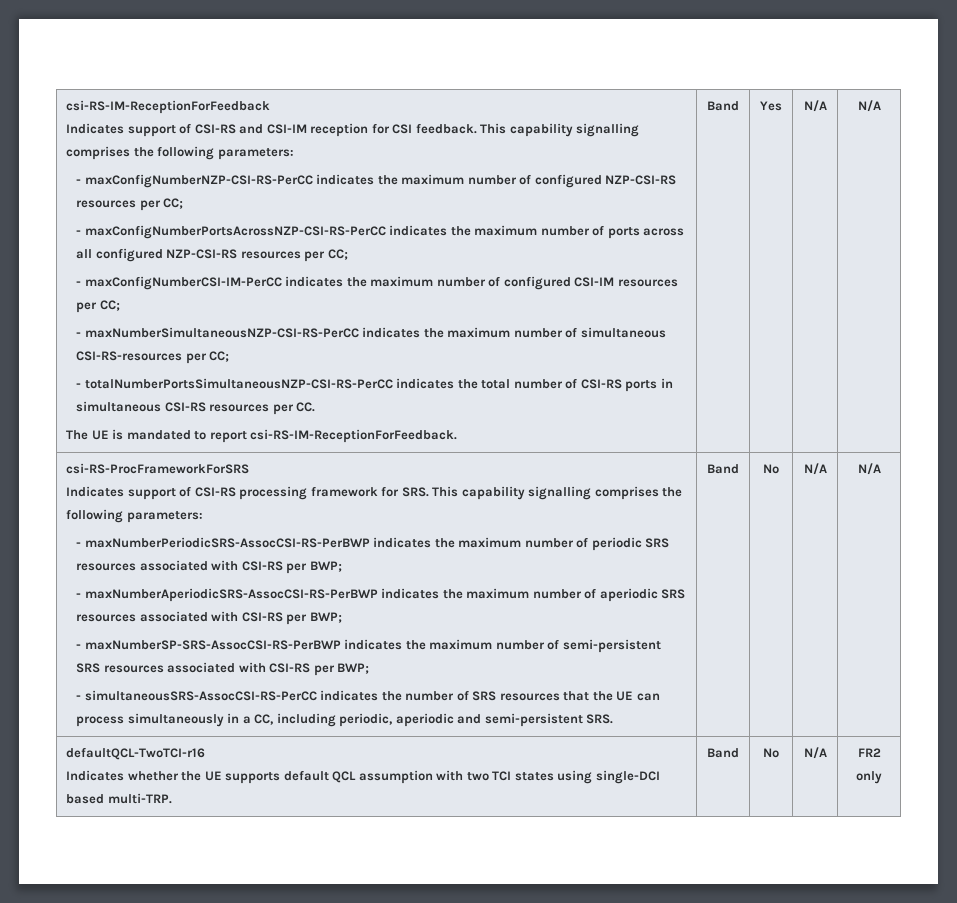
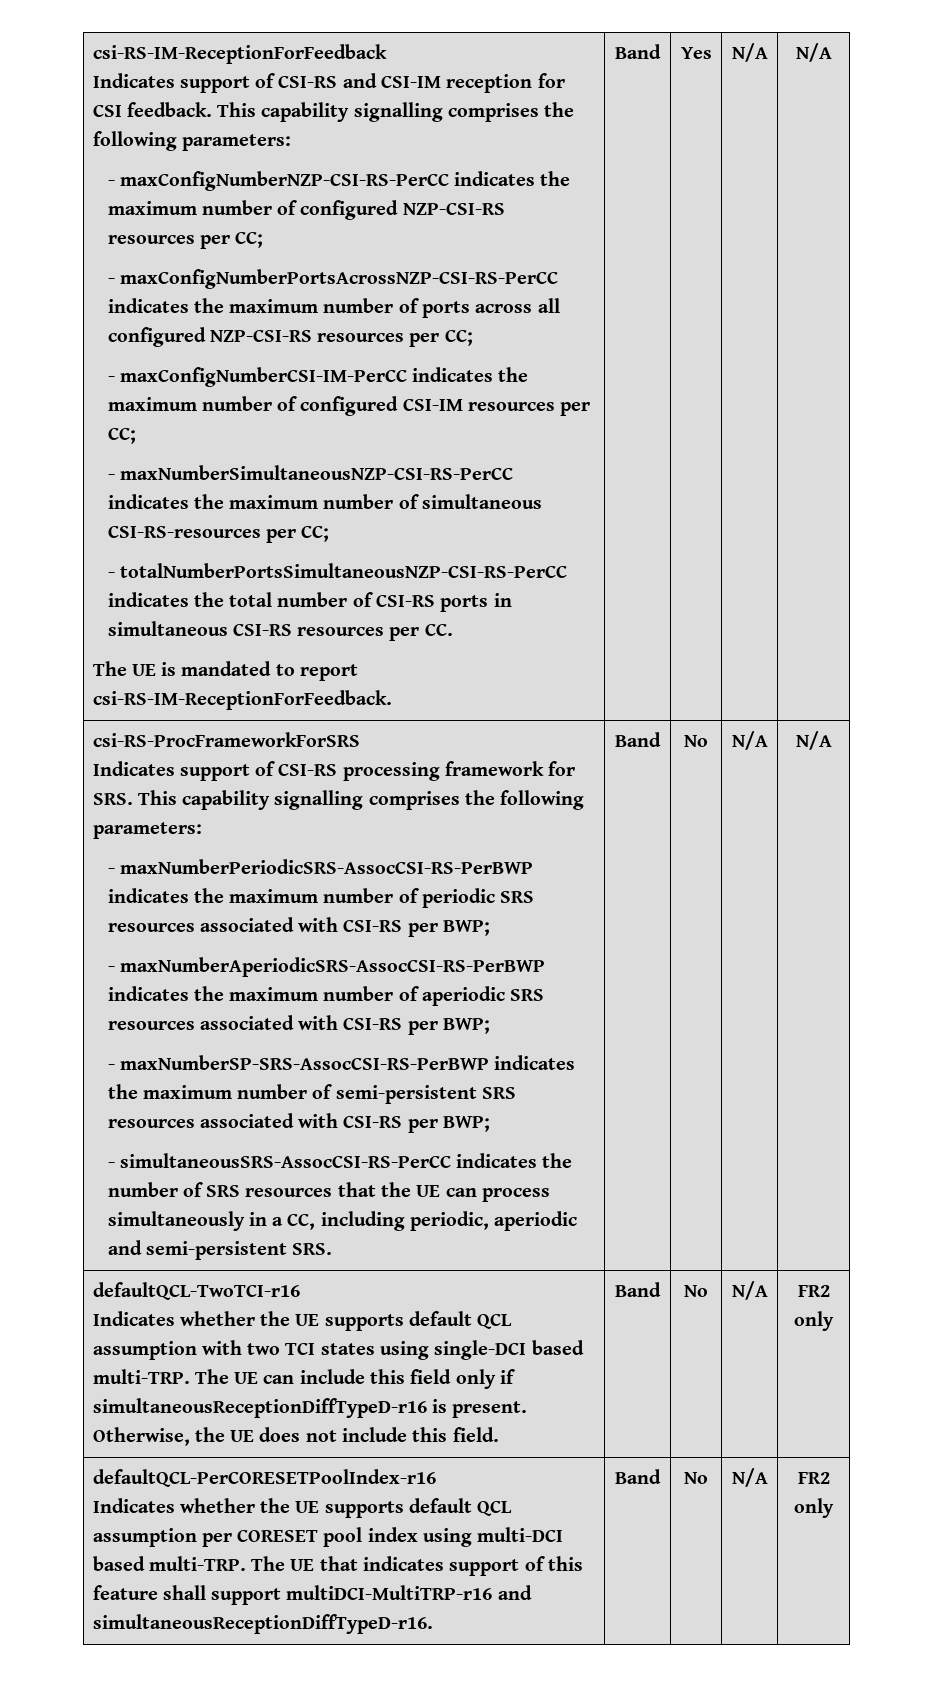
[707,748,739,758] [763,748,779,758] [803,747,827,759] [857,748,881,757] [856,771,882,784] | Band | No | N/A | FR2 only -> [194,1369,515,1389] [92,1398,528,1418] [92,1427,499,1446] [615,1282,661,1297] [684,1285,708,1297] [731,1281,768,1300] [797,1285,830,1297] [794,1311,834,1331] [92,1469,436,1487] [92,1498,513,1518] [92,1527,564,1547] [92,1556,583,1576] [92,1585,532,1605] [92,1614,433,1634] [615,1469,661,1484] [684,1472,708,1484] [731,1468,768,1487] [797,1472,830,1484] [794,1498,834,1518] The UE can include this field only if simultaneousReceptionDiffTypeD-r16 is present. Otherwise, the UE does not include this field. | Band | No | N/A | FR2 only // defaultQCL-PerCORESETPoolIndex-r16 // Indicates whether the UE supports default QCL assumption per CORESET pool index using multi-DCI based multi-TRP. The UE that indicates support of this feature shall support multiDCI-MultiTRP-r16 and simultaneousReceptionDiffTypeD-r16. | Band | No | N/A | FR2 only

